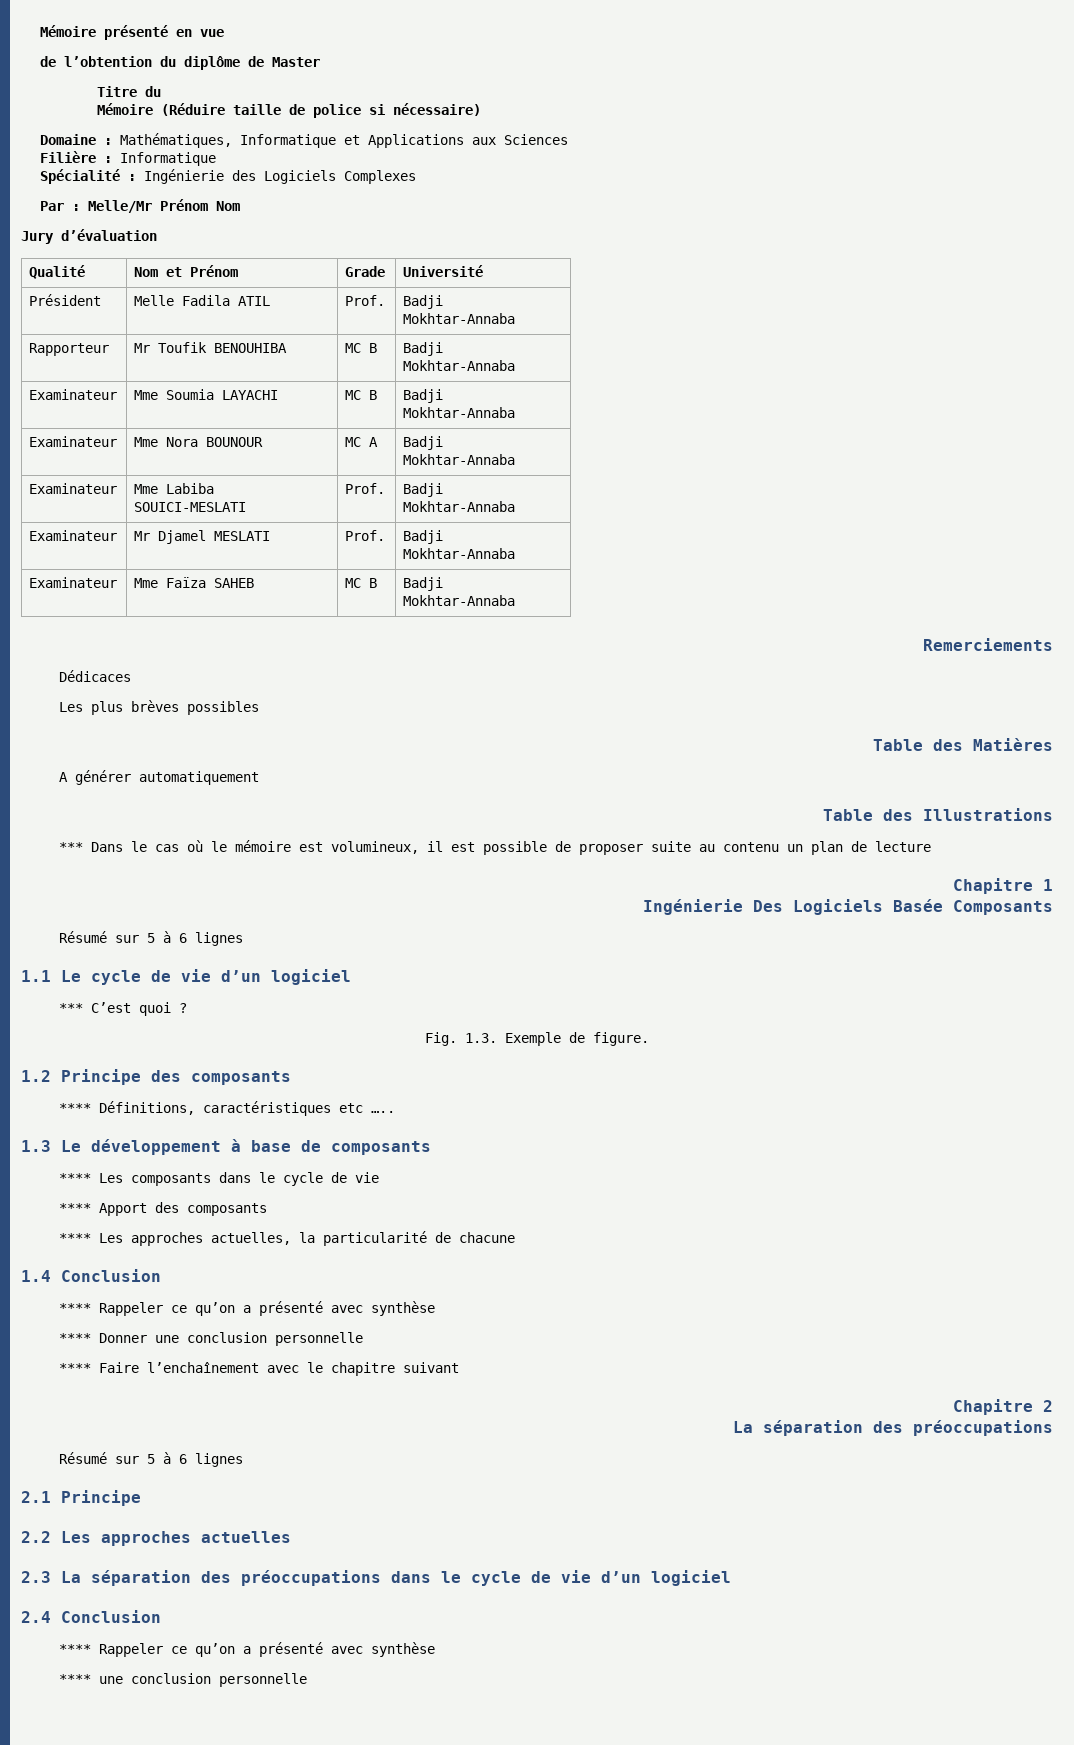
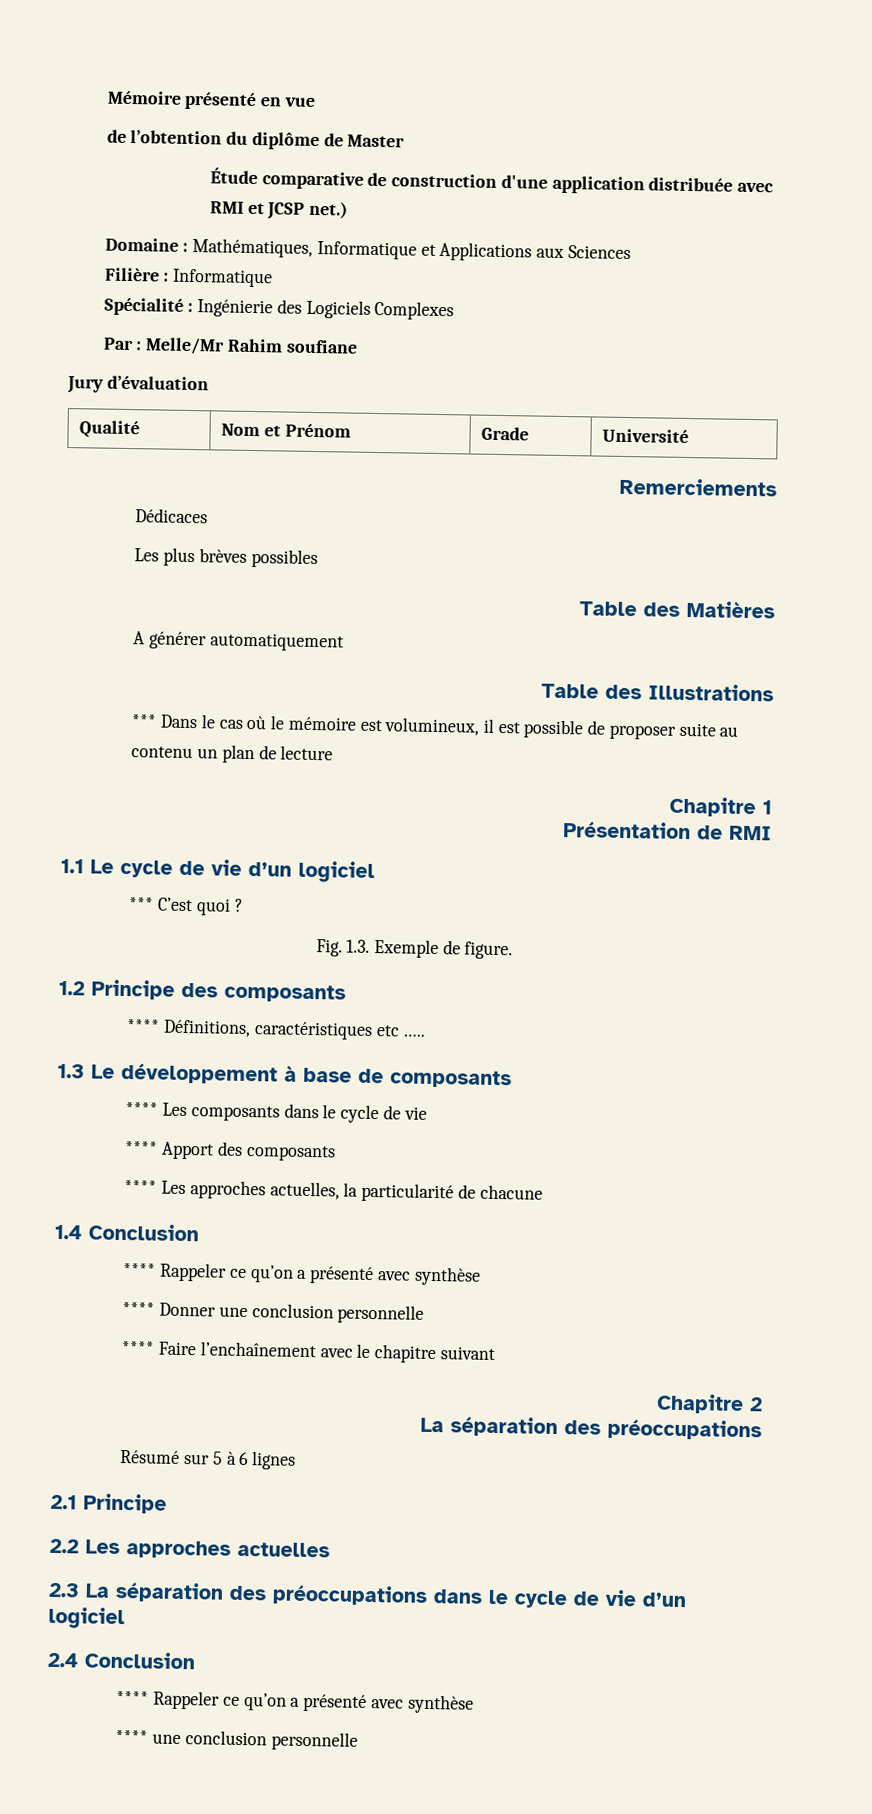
[97,86,162,97] [97,103,482,118] Titre du // Mémoire (Réduire taille de police si nécessaire) -> [209,167,774,195] [209,200,349,220] Étude comparative de construction d'une application distribuée avec RMI et JCSP net.)
[160,199,241,211] Prénom Nom -> [226,338,358,354] Rahim soufiane
[29,294,102,306] [134,295,271,306] [345,295,386,306] [403,295,444,309] [403,313,516,324] [29,343,110,356] [134,342,288,353] [345,343,378,353] [403,342,444,356] [403,360,516,371] [29,389,118,400] [134,389,279,400] [345,390,378,400] [403,389,444,403] [403,407,516,418] [29,436,118,447] [134,437,264,447] [345,437,379,447] [403,436,444,450] [403,454,516,465] [29,483,118,494] [134,483,215,494] [134,502,247,512] [345,483,386,494] [403,483,444,497] [403,501,516,512] [29,530,118,541] [134,530,271,544] [345,530,386,541] [403,530,444,544] [403,548,516,559] [29,577,118,588] [134,577,255,588] [345,578,378,588] [403,577,444,591] [403,595,516,606] // Président | Melle Fadila ATIL | Prof. | Badji Mokhtar-Annaba // Rapporteur | Mr Toufik BENOUHIBA | MC B | Badji Mokhtar-Annaba // Examinateur | Mme Soumia LAYACHI | MC B | Badji Mokhtar-Annaba // Examinateur | Mme Nora BOUNOUR | MC A | Badji Mokhtar-Annaba // Examinateur | Mme Labiba SOUICI-MESLATI | Prof. | Badji Mokhtar-Annaba // Examinateur | Mr Djamel MESLATI | Prof. | Badji Mokhtar-Annaba // Examinateur | Mme Faïza SAHEB | MC B | Badji Mokhtar-Annaba -> (690, 436) none
[643,899,1053,915] [59,931,244,946] Ingénierie Des Logiciels Basée Composants // Résumé sur 5 à 6 lignes -> [563,821,772,841] Présentation de RMI

